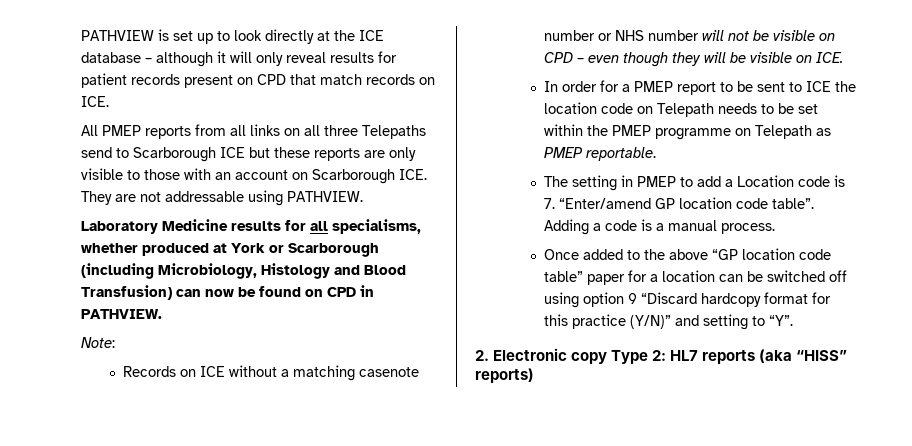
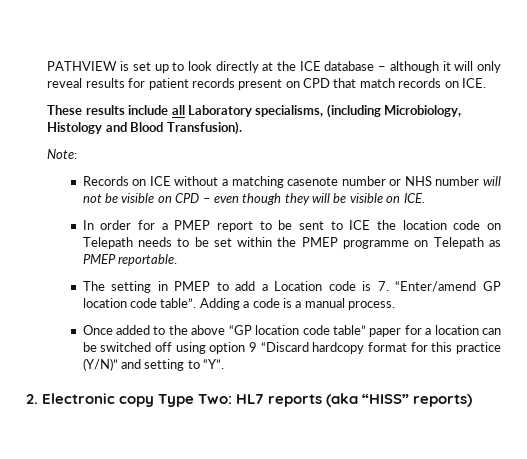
[80,124,426,139] [80,147,416,162] [80,168,427,184] [80,190,363,206] [80,219,421,234] [80,243,379,257] All PMEP reports from all links on all three Telepaths send to Scarborough ICE but these reports are only visible to those with an account on Scarborough ICE. They are not addressable using PATHVIEW. // Laboratory Medicine results for all specialisms, whether produced at York or Scarborough -> [47,105,324,117] These results include all Laboratory specialisms,
[80,285,374,300] [80,309,162,319] Transfusion) can now be found on CPD in PATHVIEW. -> [166,121,242,135] Transfusion).
[652,350,667,361] 2: -> [198,394,233,404] Two:

